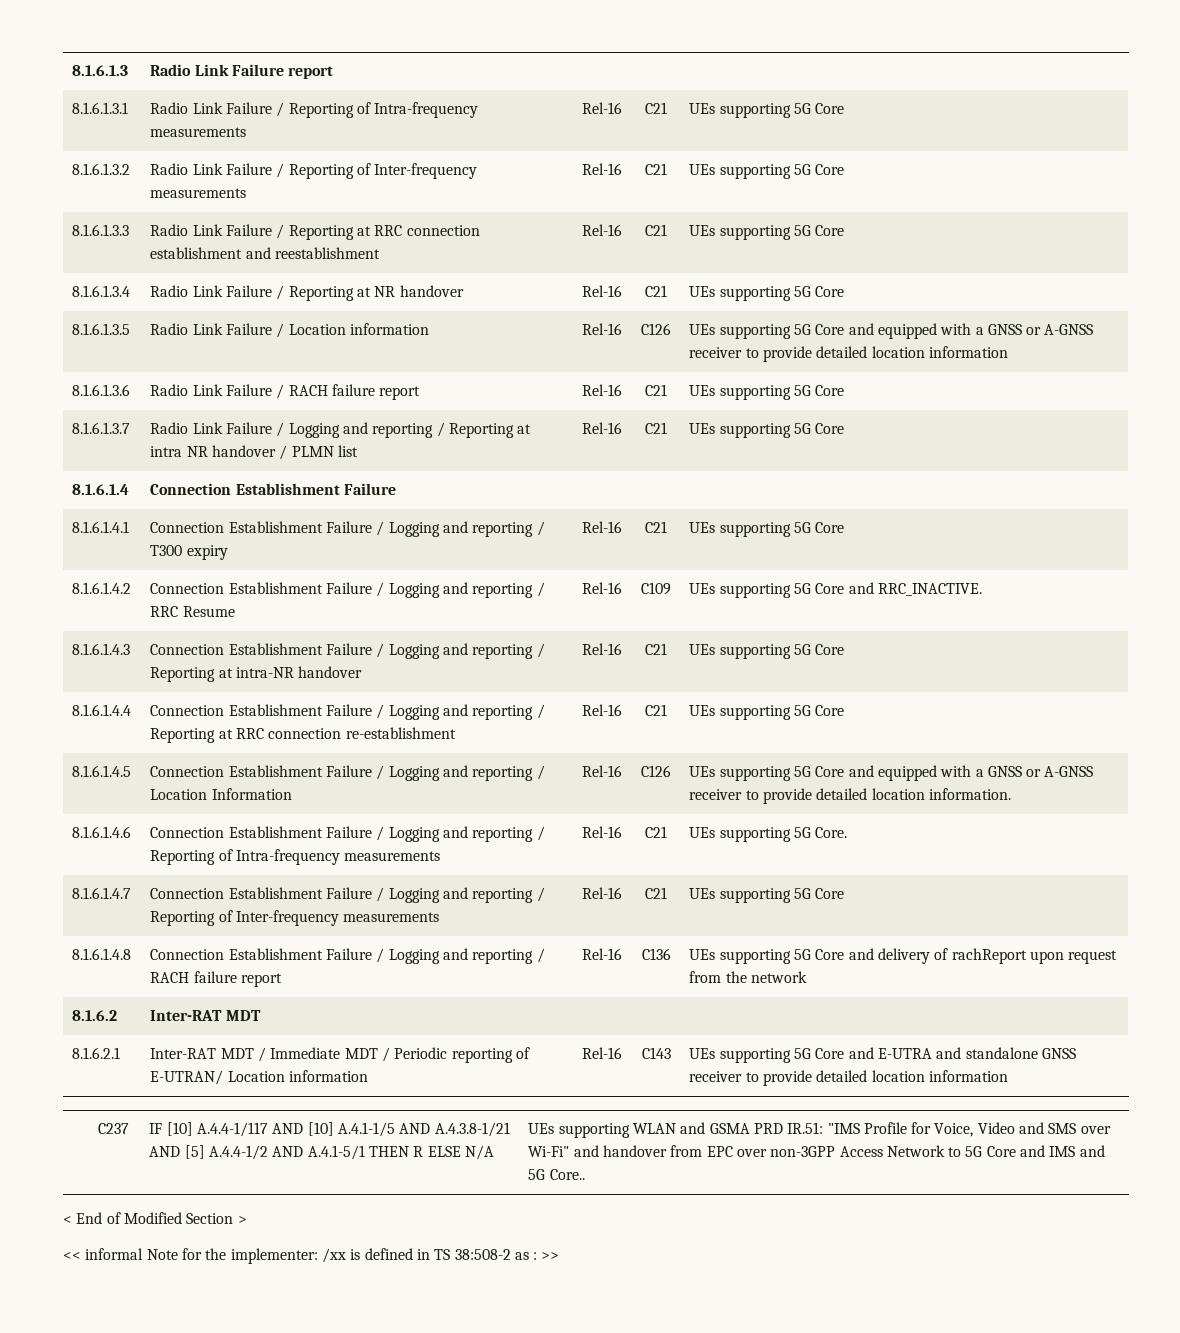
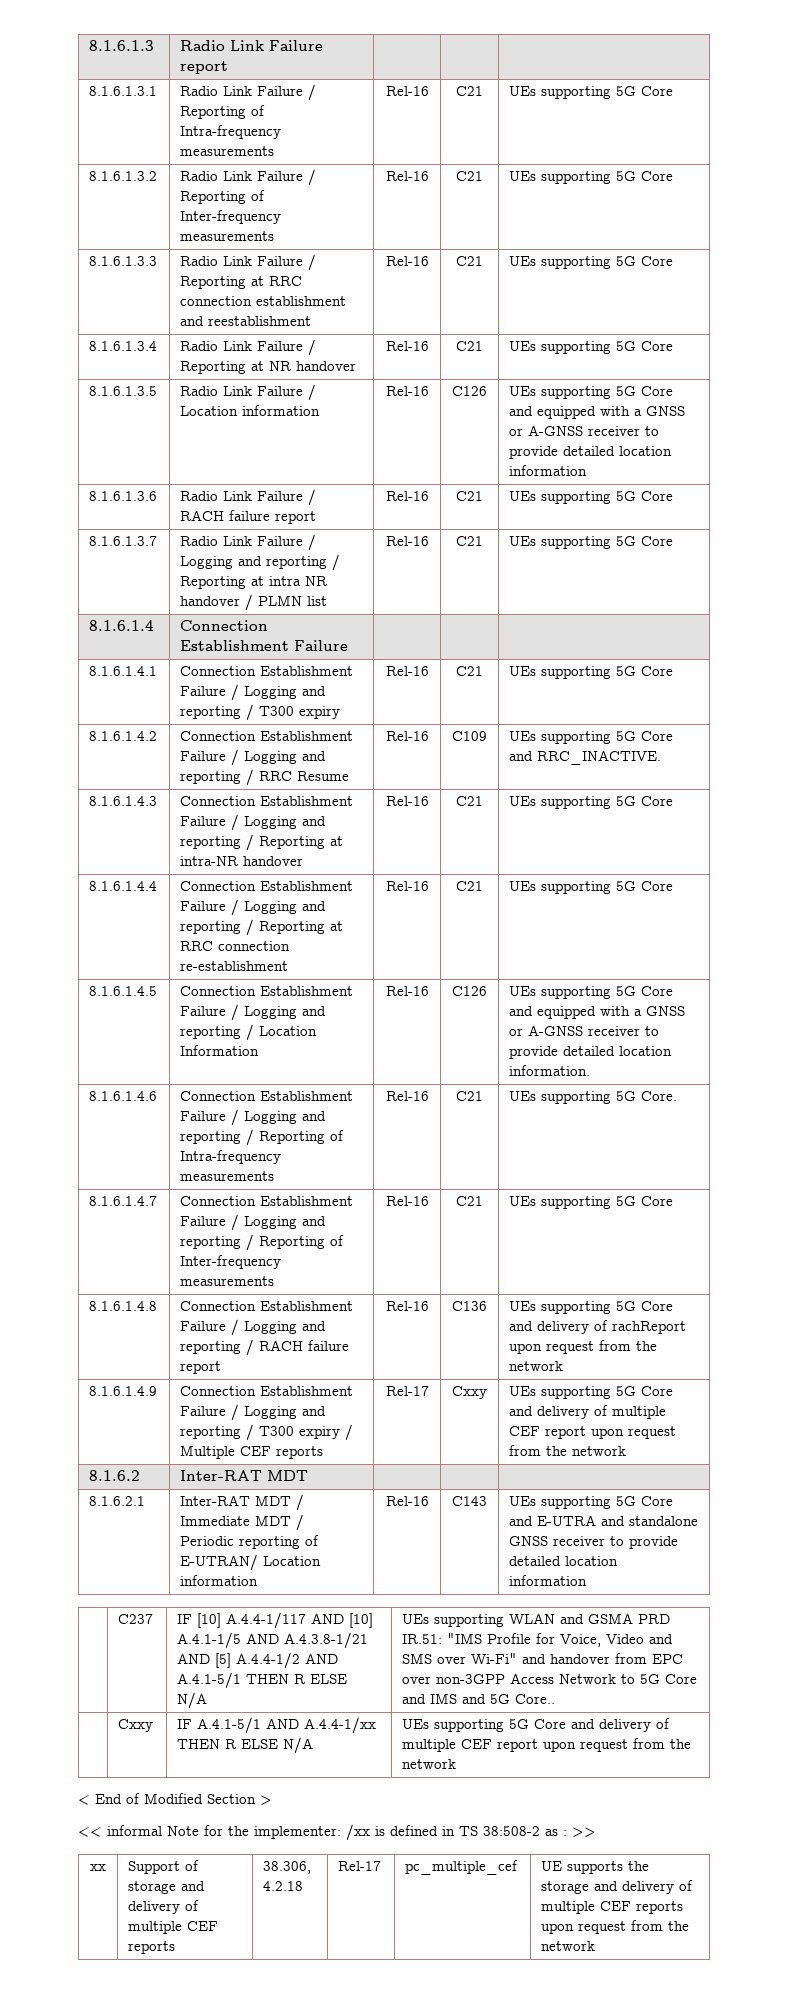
(807, 977) none -> [89,1386,158,1396] [180,1386,354,1396] [180,1404,327,1421] [180,1424,354,1441] [180,1445,324,1459] [385,1386,429,1396] [452,1386,487,1399] [509,1386,674,1399] [509,1405,667,1419] [509,1426,677,1439] [509,1445,627,1456] // 8.1.6.1.4.9 | Connection Establishment Failure / Logging and reporting / T300 expiry / Multiple CEF reports | Rel-17 | Cxxy | UEs supporting 5G Core and delivery of multiple CEF report upon request from the network
(585, 1174) none -> [118,1719,154,1732] [177,1717,377,1734] [177,1737,314,1754] [402,1718,671,1732] [402,1738,692,1752] [402,1759,457,1769] // | Cxxy | IF A.4.1-5/1 AND A.4.4-1/xx THEN R ELSE N/A | UEs supporting 5G Core and delivery of multiple CEF report upon request from the network
(560, 1256) none -> [90,1864,106,1871] [128,1860,200,1874] [128,1881,206,1894] [128,1900,200,1914] [128,1921,219,1934] [128,1941,176,1954] [263,1861,312,1874] [263,1881,304,1891] [338,1861,382,1871] [405,1860,519,1875] [541,1861,650,1874] [541,1880,694,1894] [541,1901,684,1914] [541,1920,690,1934] [541,1941,596,1951] // xx | Support of storage and delivery of multiple CEF reports | 38.306, 4.2.18 | Rel-17 | pc_multiple_cef | UE supports the storage and delivery of multiple CEF reports upon request from the network

